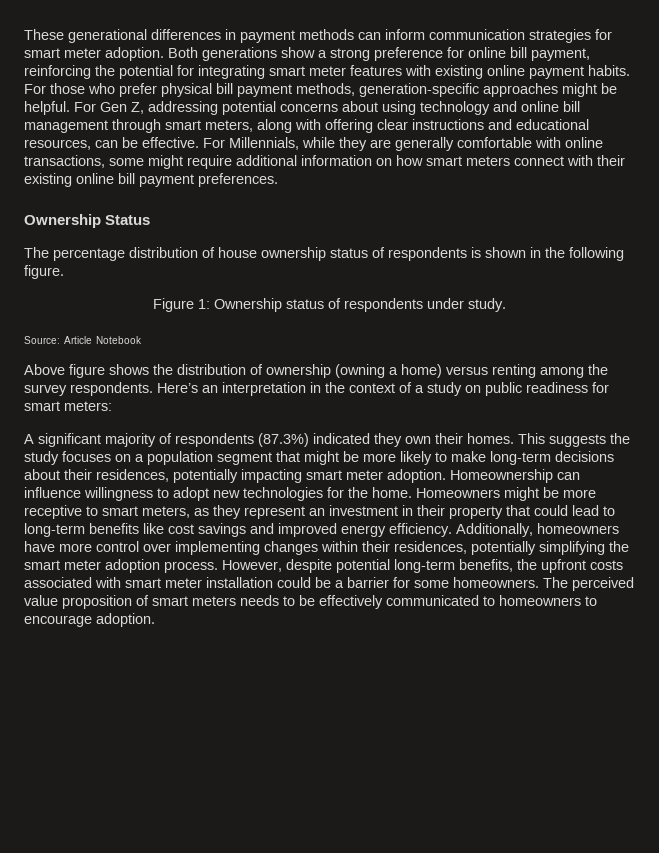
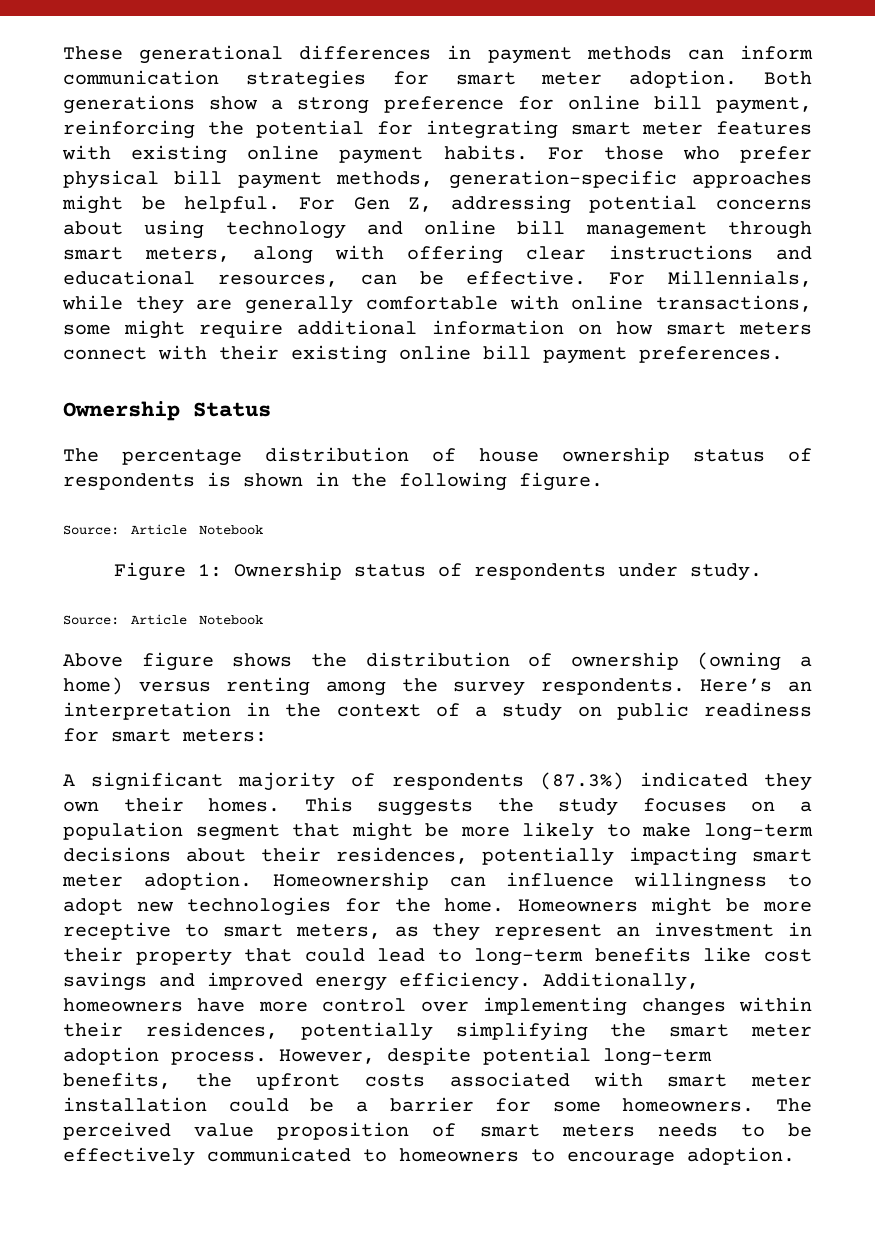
(64, 272) none -> [63,524,263,535] // Source: Article Notebook

